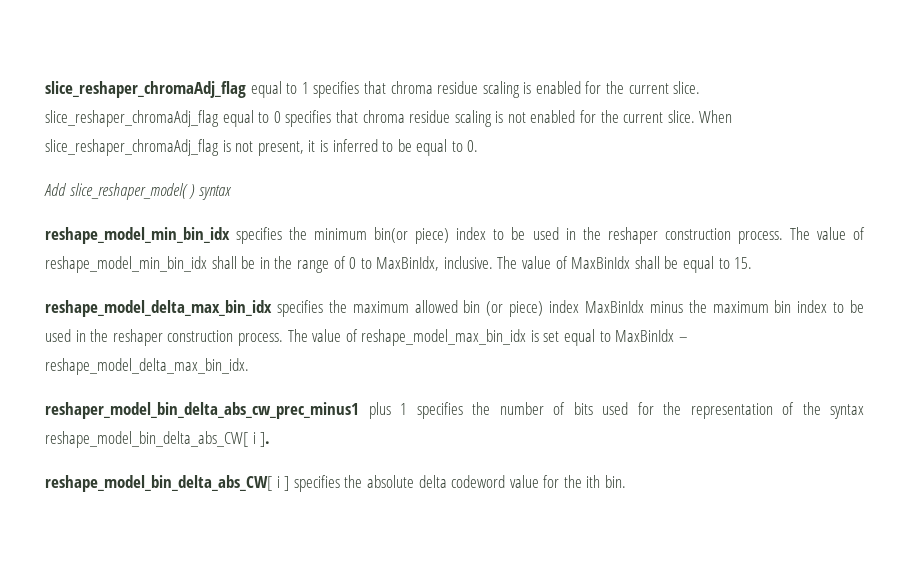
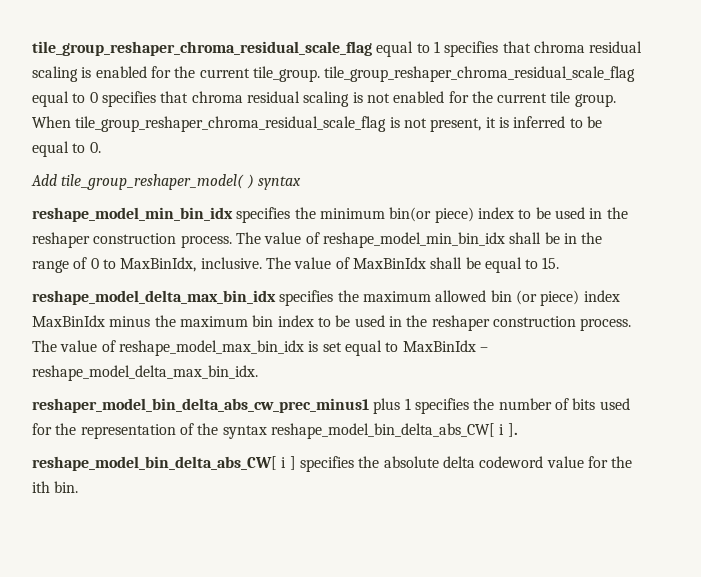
[45,81,246,98] slice_reshaper_chromaAdj_flag -> [32,41,372,56] tile_group_reshaper_chroma_residual_scale_flag
[437,81,479,94] residue -> [589,41,643,53] residual
[673,81,701,94] [45,110,219,127] slice. slice_reshaper_chromaAdj_flag -> [252,66,636,82] tile_group. tile_group_reshaper_chroma_residual_scale_flag
[409,110,451,123] residue -> [246,91,300,103] residual
[667,110,733,123] [45,139,219,156] slice. When slice_reshaper_chromaAdj_flag -> [550,91,616,107] [32,116,387,132] tile group. When tile_group_reshaper_chroma_residual_scale_flag
[69,183,188,200] slice_reshaper_model( -> [61,174,245,190] tile_group_reshaper_model(

